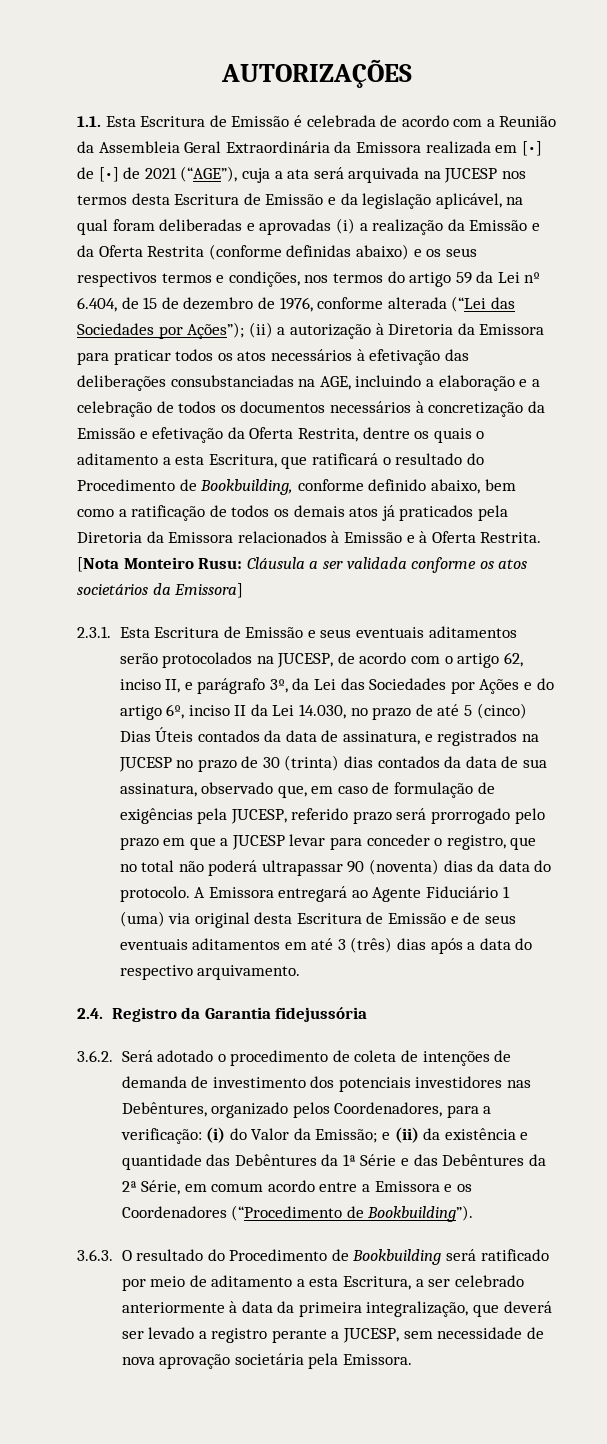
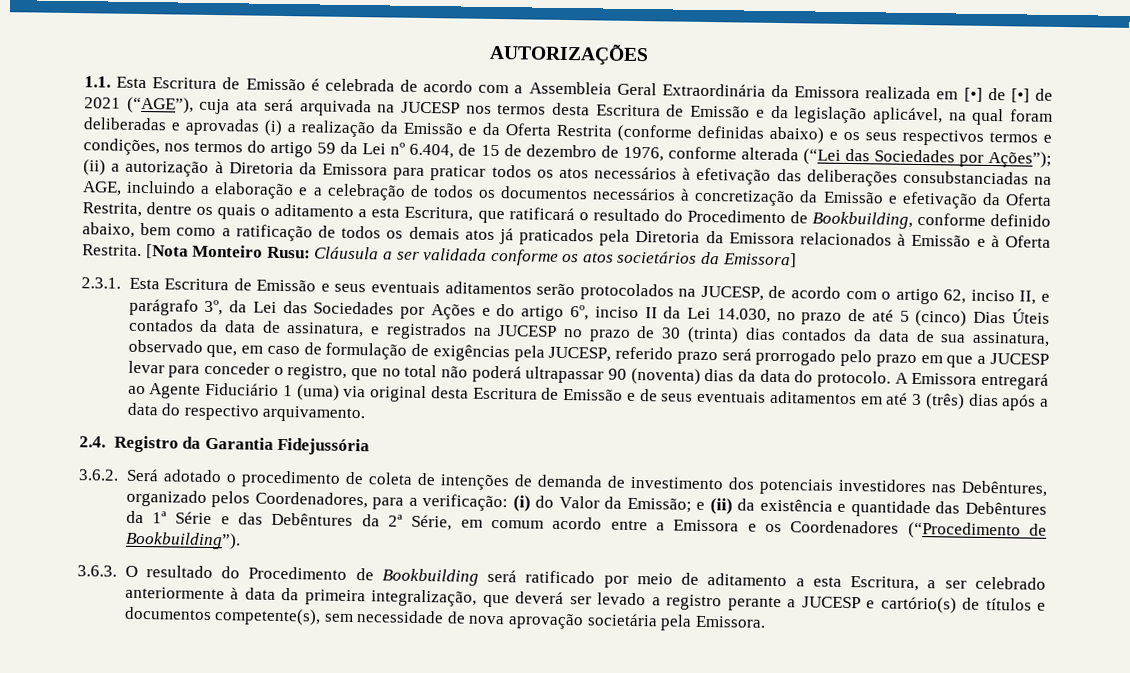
[499,116,557,127] [77,141,94,153] Reunião da -> (524, 89) none
[274,171,283,179] a -> (231, 106) none
[275,1007,368,1022] fidejussória -> [277,437,371,456] Fidejussória
[343,1328,400,1343] JUCESP, -> [801,596,1046,614] [123,606,322,626] JUCESP e cartório(s) de títulos e documentos competente(s),

